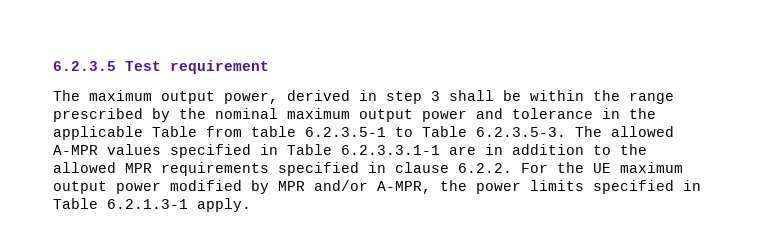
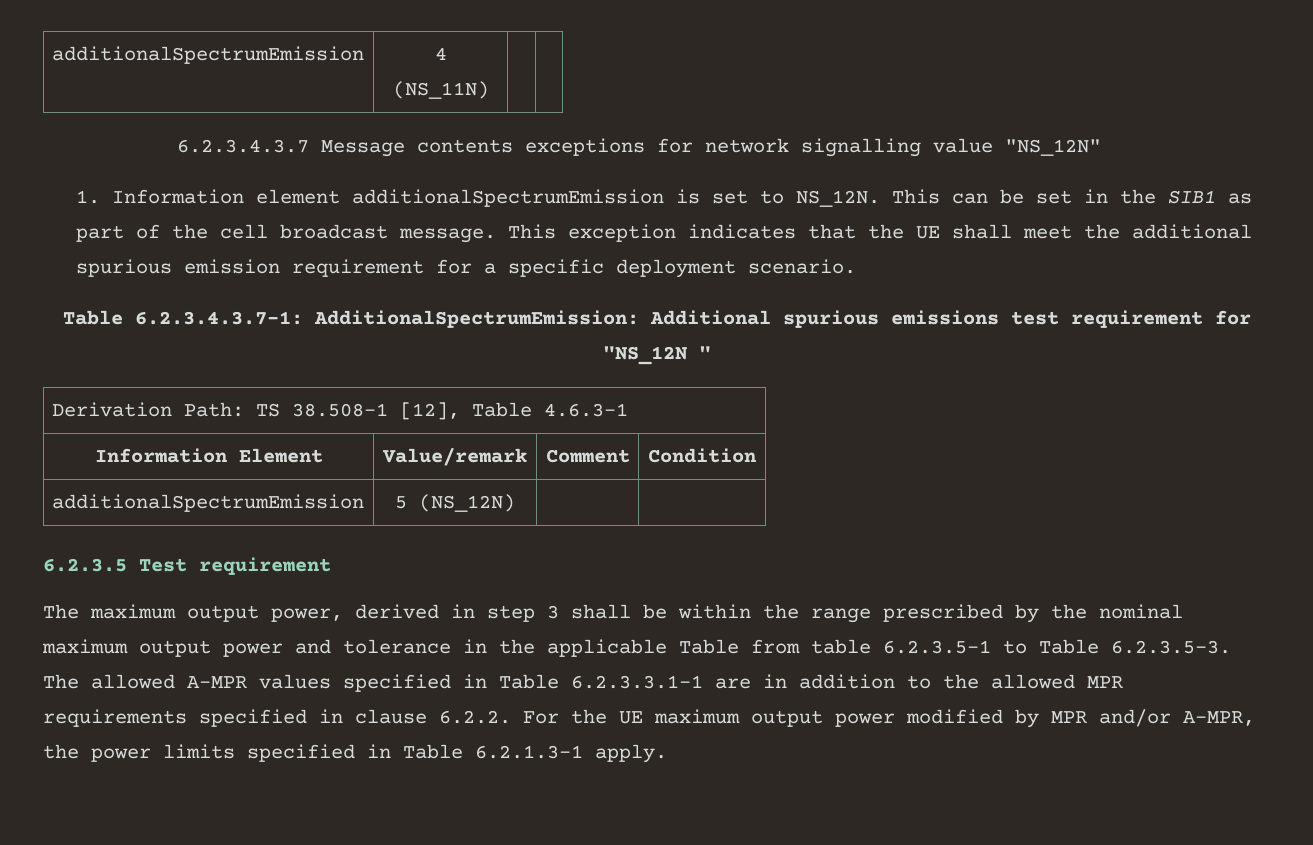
(53, 66) none -> [51,46,364,64] [434,47,447,60] [392,81,489,99] [176,138,1101,157] [76,189,1253,207] [76,224,1253,243] [76,259,857,278] [62,310,1251,328] [602,346,711,365] [51,402,628,420] [94,448,323,463] [382,448,527,466] [545,449,630,463] [648,448,756,463] [51,494,364,512] [395,494,515,512] additionalSpectrumEmission | 4 (NS_11N) | | // 6.2.3.4.3.7 Message contents exceptions for network signalling value "NS_12N" // 1. Information element additionalSpectrumEmission is set to NS_12N. This can be set in the SIB1 as part of the cell broadcast message. This exception indicates that the UE shall meet the additional spurious emission requirement for a specific deployment scenario. // Table 6.2.3.4.3.7-1: AdditionalSpectrumEmission: Additional spurious emissions test requirement for "NS_12N " // Derivation Path: TS 38.508-1 [12], Table 4.6.3-1 // Information Element | Value/remark | Comment | Condition // additionalSpectrumEmission | 5 (NS_12N) | | //

